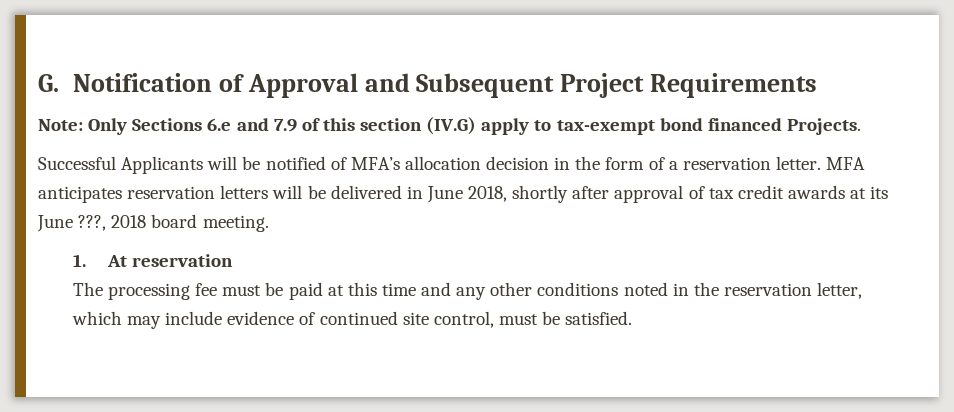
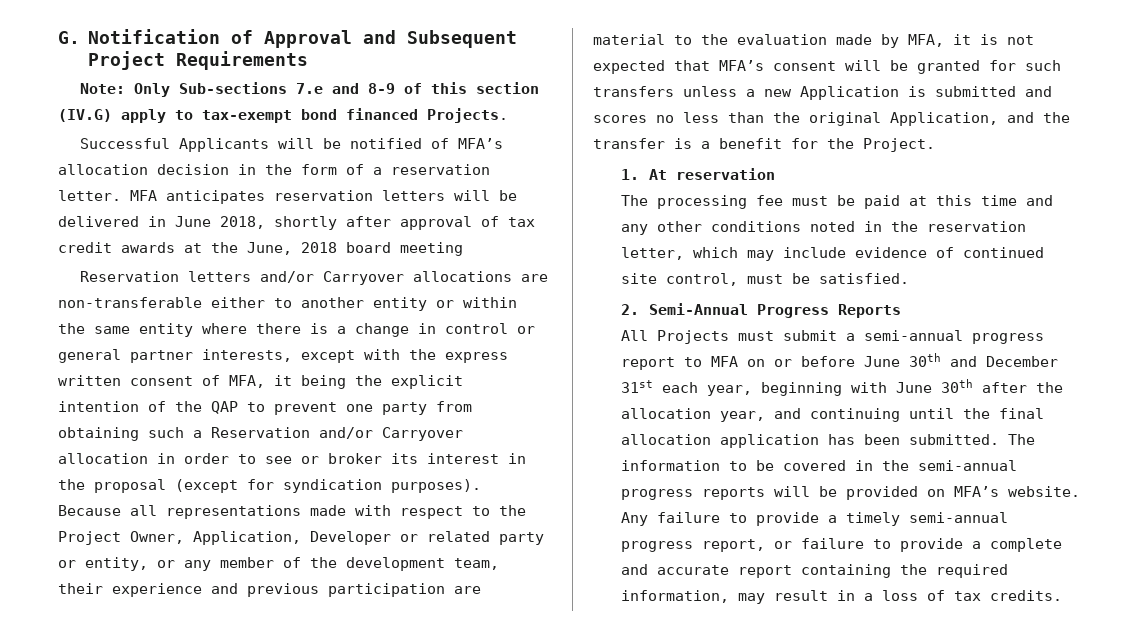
[132,118,297,132] Sections 6.e and 7.9 -> [178,82,395,94] Sub-sections 7.e and 8-9
[870,186,889,199] [37,214,269,232] its June ???, 2018 board meeting. -> [211,242,463,256] [79,271,548,285] [58,297,517,311] [58,323,535,337] [58,349,508,363] [58,375,463,389] [58,401,472,415] [58,427,463,441] [58,453,526,464] [58,479,481,493] [58,505,526,519] [58,531,544,545] [58,557,499,571] [58,583,481,597] [593,34,1034,48] [593,60,1061,74] [593,86,1052,100] [593,112,1070,126] [593,138,935,152] the June, 2018 board meeting // Reservation letters and/or Carryover allocations are non-transferable either to another entity or within the same entity where there is a change in control or general partner interests, except with the express written consent of MFA, it being the explicit intention of the QAP to prevent one party from obtaining such a Reservation and/or Carryover allocation in order to see or broker its interest in the proposal (except for syndication purposes). Because all representations made with respect to the Project Owner, Application, Developer or related party or entity, or any member of the development team, their experience and previous participation are material to the evaluation made by MFA, it is not expected that MFA’s consent will be granted for such transfers unless a new Application is submitted and scores no less than the original Application, and the transfer is a benefit for the Project.
(633, 318) none -> [620,303,901,318] [620,330,1044,344] [620,353,1058,370] [620,379,1063,396] [620,408,1044,422] [620,434,1035,448] [620,460,1017,471] [620,486,1080,500] [620,512,1008,526] [620,538,1062,552] [620,564,1008,578] [620,590,1062,604] // 2. Semi-Annual Progress Reports // All Projects must submit a semi-annual progress report to MFA on or before June 30th and December 31st each year, beginning with June 30th after the allocation year, and continuing until the final allocation application has been submitted. The information to be covered in the semi-annual progress reports will be provided on MFA’s website. Any failure to provide a timely semi-annual progress report, or failure to provide a complete and accurate report containing the required information, may result in a loss of tax credits.

